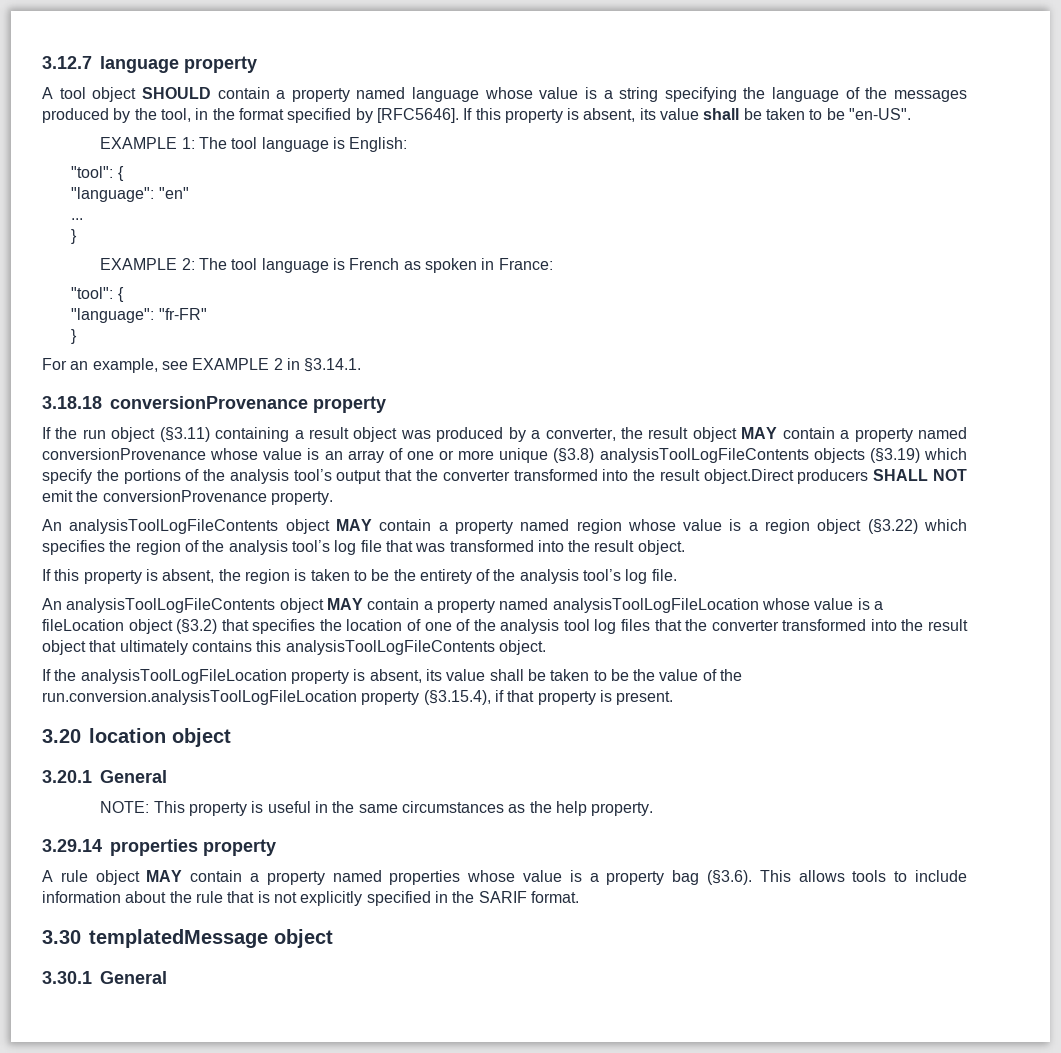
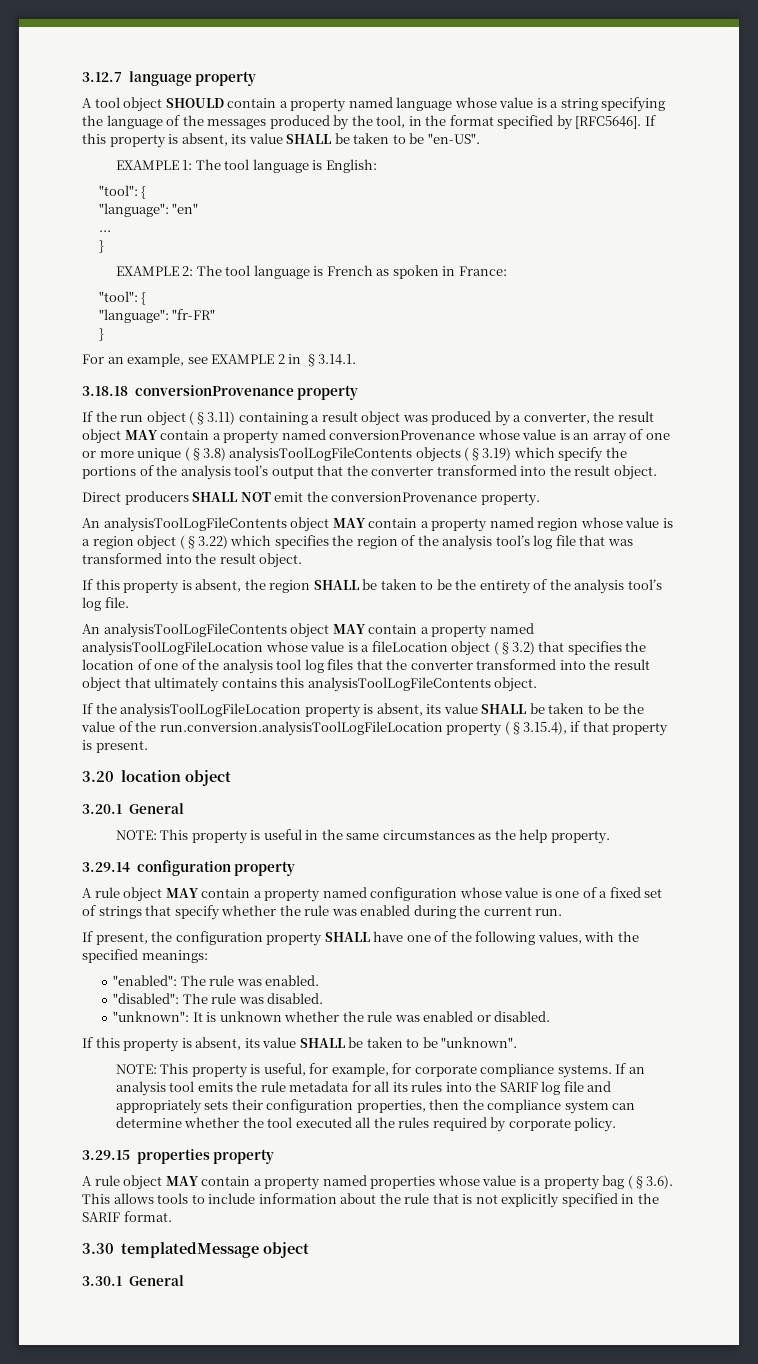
[703,108,740,120] shall -> [286,134,332,144] SHALL
[703,469,794,484] object.Direct -> [613,465,657,480] [82,492,121,502] object. // Direct
[294,569,307,581] is -> [313,579,378,590] SHALL be
[489,669,524,681] shall -> [481,704,527,714] SHALL
(102, 845) none -> [136,860,296,876] [82,887,663,902] [82,905,563,920] [82,931,639,946] [82,949,208,963] [113,975,320,986] [113,993,324,1004] [113,1011,551,1022] [82,1037,518,1052] [115,1063,645,1078] [115,1081,612,1096] [115,1099,636,1114] [115,1117,617,1132] [82,1150,130,1160] configuration property // A rule object MAY contain a property named configuration whose value is one of a fixed set of strings that specify whether the rule was enabled during the current run. // If present, the configuration property SHALL have one of the following values, with the specified meanings: // "enabled": The rule was enabled. // "disabled": The rule was disabled. // "unknown": It is unknown whether the rule was enabled or disabled. // If this property is absent, its value SHALL be taken to be "unknown". // NOTE: This property is useful, for example, for corporate compliance systems. If an analysis tool emits the rule metadata for all its rules into the SARIF log file and appropriately sets their configuration properties, then the compliance system can determine whether the tool executed all the rules required by corporate policy. // 3.29.15

